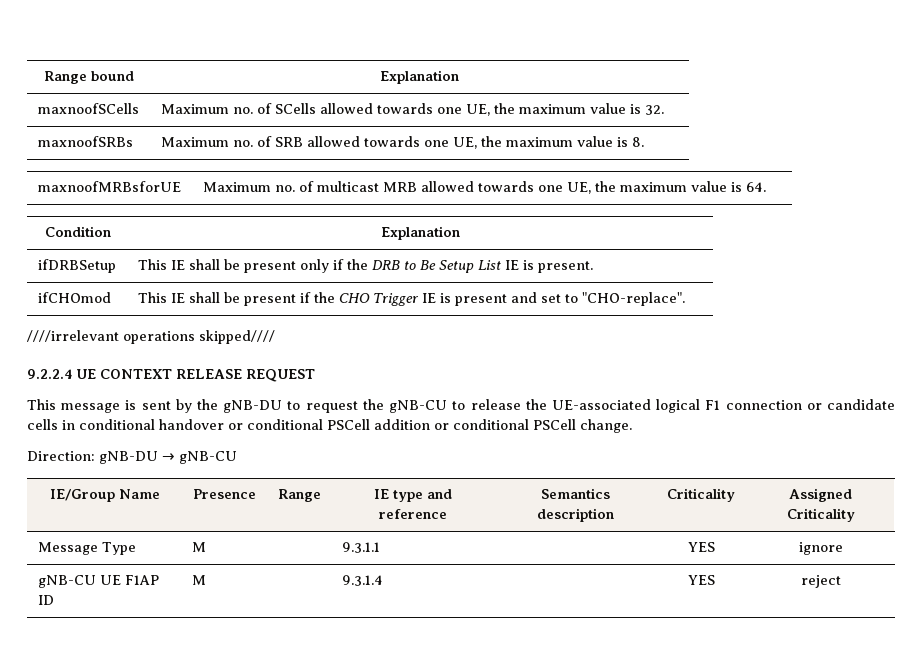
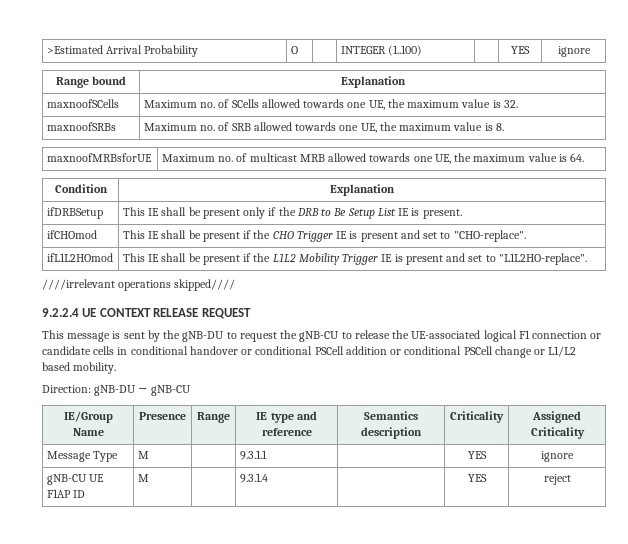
(44, 77) none -> [46,45,199,57] [290,46,298,54] [340,45,423,56] [511,46,530,54] [557,46,591,57] >Estimated Arrival Probability | O | | INTEGER (1..100) | | YES | ignore //
(685, 299) none -> [46,253,113,262] [122,253,587,265] // ifL1L2HOmod | This IE shall be present if the L1L2 Mobility Trigger IE is present and set to "L1L2HO-replace".
[580,419,632,433] change. -> [494,346,577,358] [42,362,117,374] change or L1/L2 based mobility.

